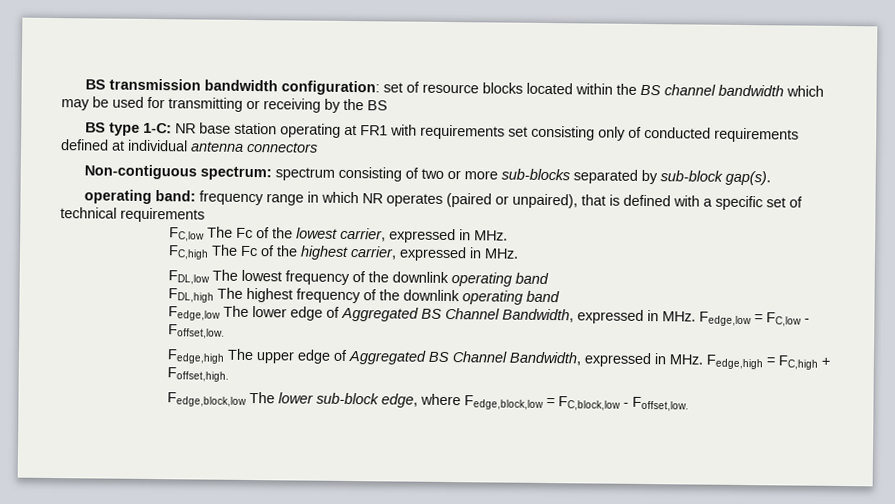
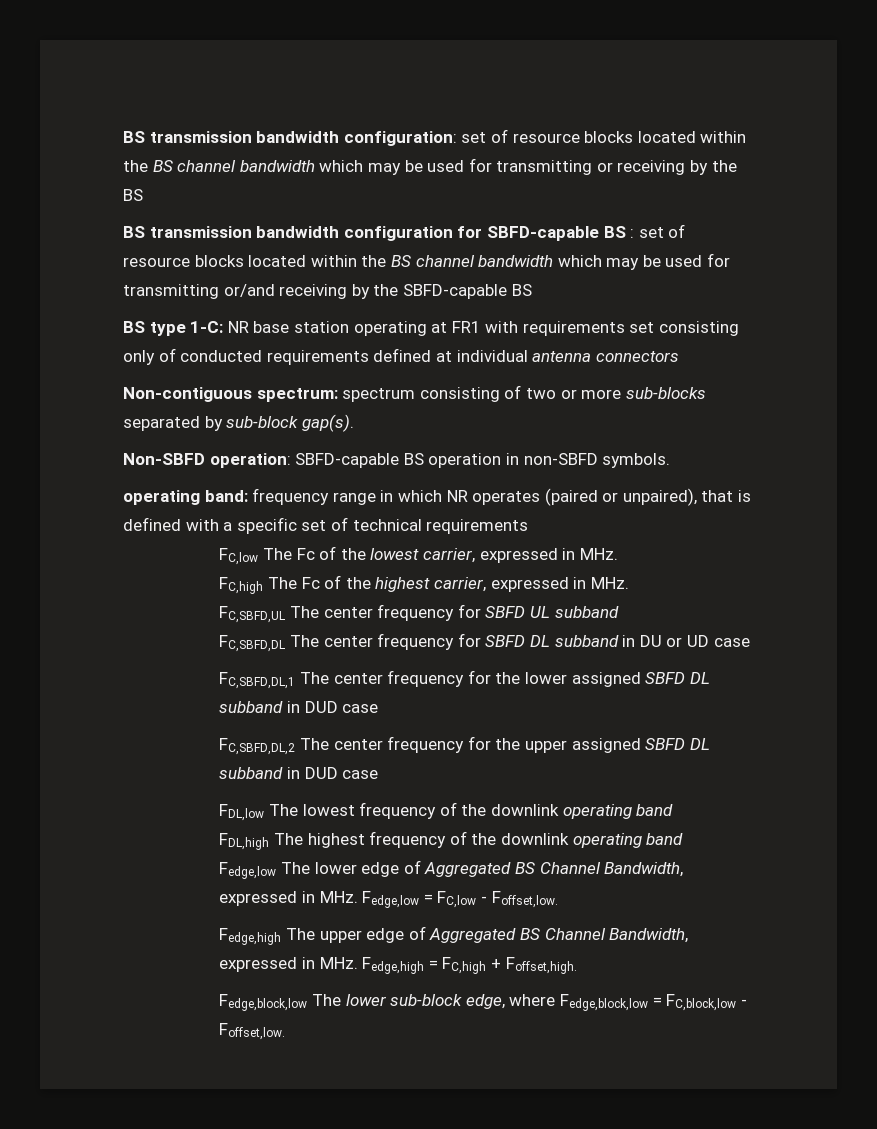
(388, 105) none -> [123,224,686,241] [123,253,731,270] [123,284,532,299] // BS transmission bandwidth configuration for SBFD-capable BS : set of resource blocks located within the BS channel bandwidth which may be used for transmitting or/and receiving by the SBFD-capable BS
(772, 178) none -> [123,453,671,468] // Non-SBFD operation: SBFD-capable BS operation in non-SBFD symbols.
(519, 253) none -> [219,604,619,623] [219,633,750,652] [219,670,710,689] [219,701,379,713] [219,736,710,755] [219,767,379,779] // FC,SBFD,UL The center frequency for SBFD UL subband // FC,SBFD,DL The center frequency for SBFD DL subband in DU or UD case // FC,SBFD,DL,1 The center frequency for the lower assigned SBFD DL subband in DUD case // FC,SBFD,DL,2 The center frequency for the upper assigned SBFD DL subband in DUD case

